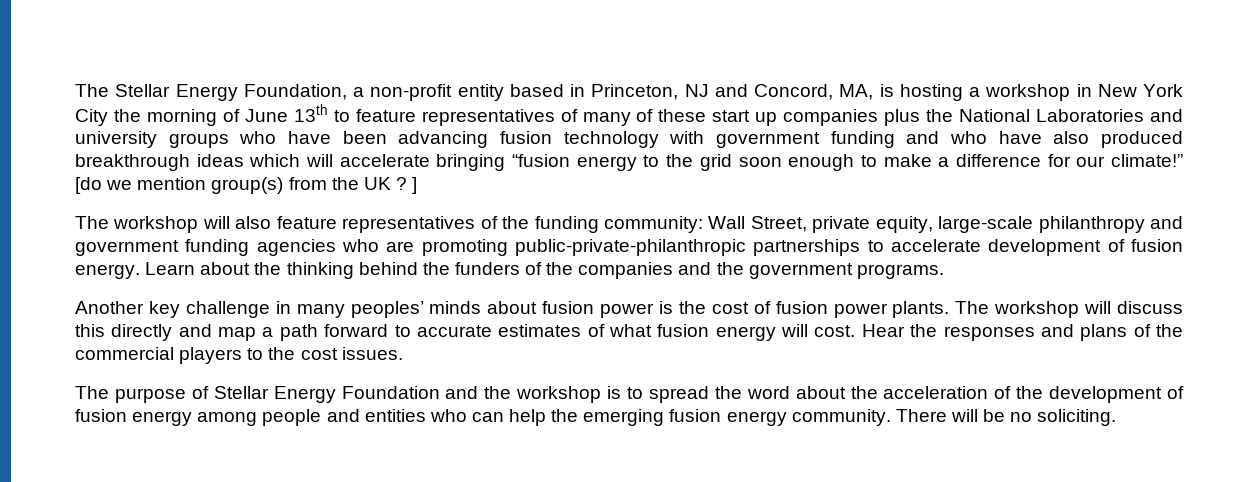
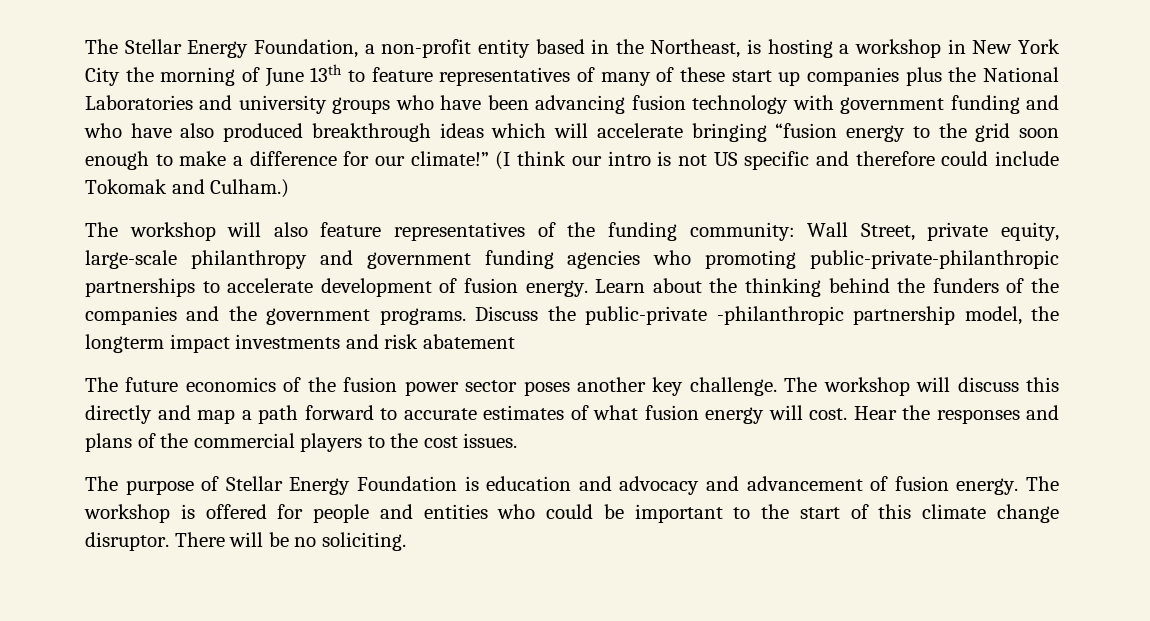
[591,84,874,100] Princeton, NJ and Concord, MA, -> [615,39,741,58] the Northeast,
[75,177,418,194] [do we mention group(s) from the UK ? ] -> [495,151,1060,170] [85,179,290,198] (I think our intro is not US specific and therefore could include Tokomak and Culham.)
[386,241,415,252] are -> (692, 257) none
[75,301,950,318] // Another key challenge in many peoples’ minds about fusion power is the cost of fusion power plants. -> [475,306,1059,325] [85,334,515,353] [85,377,777,396] Discuss the public-private -philanthropic partnership model, the longterm impact investments and risk abatement // The future economics of the fusion power sector poses another key challenge.
[445,386,1184,403] [75,409,891,426] and the workshop is to spread the word about the acceleration of the development of fusion energy among people and entities who can help the emerging fusion energy community. -> [464,476,1060,495] [84,504,1059,523] [85,532,169,551] is education and advocacy and advancement of fusion energy. The workshop is offered for people and entities who could be important to the start of this climate change disruptor.

